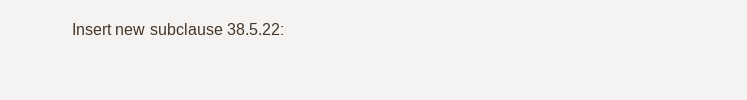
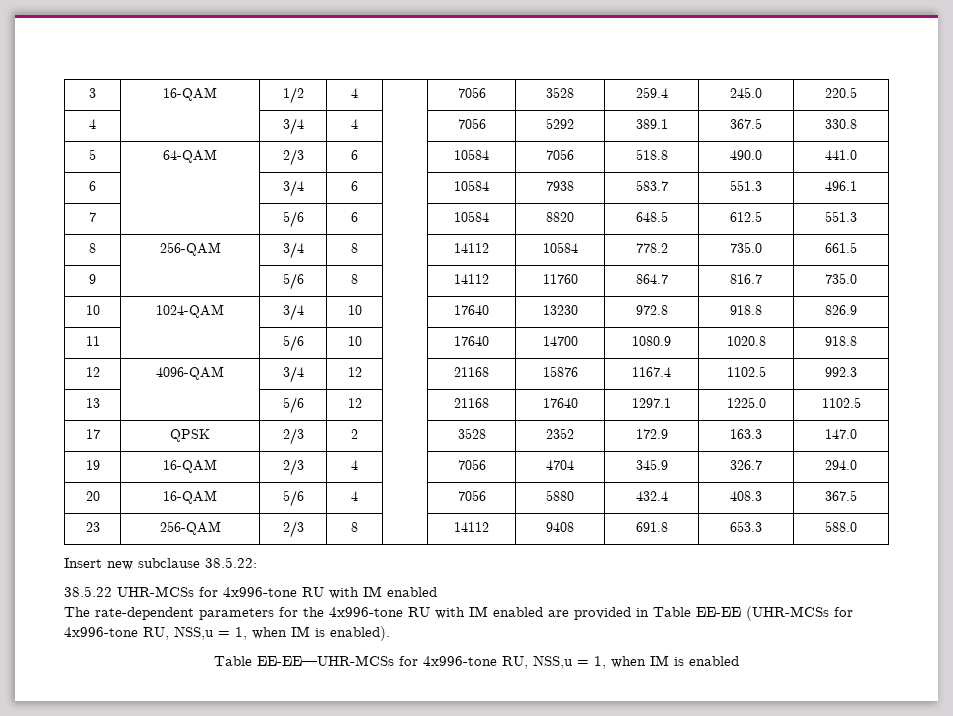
[72,23,284,35] Insert new subclause 38.5.22: -> [89,88,96,98] [163,87,217,101] [282,87,304,104] [351,88,358,98] [457,87,486,98] [546,87,574,98] [635,87,668,98] [730,87,762,98] [825,87,857,98] [89,119,96,129] [282,118,304,135] [351,119,358,129] [457,118,486,129] [546,118,574,129] [635,119,668,129] [730,118,762,129] [825,119,857,129] [89,149,96,160] [163,149,217,163] [282,149,304,166] [351,150,358,160] [454,149,489,160] [546,149,574,160] [635,149,668,160] [730,150,762,160] [825,150,857,160] [89,181,96,191] [282,180,304,197] [351,181,358,191] [454,180,489,191] [546,181,574,191] [635,180,668,191] [730,180,762,191] [825,181,857,191] [89,212,96,222] [282,211,304,228] [351,212,358,222] [454,211,489,222] [546,212,574,222] [635,211,668,222] [730,211,762,222] [825,211,857,222] [89,243,96,253] [159,242,221,256] [282,242,304,259] [351,243,358,253] [454,243,489,253] [542,242,578,253] [635,243,668,253] [730,242,762,253] [825,242,857,253] [89,274,96,284] [282,273,304,290] [351,274,358,284] [454,274,489,284] [542,274,578,284] [635,274,668,284] [730,274,762,284] [825,273,857,284] [85,305,100,315] [156,304,224,318] [282,304,304,321] [347,305,362,315] [454,305,489,315] [542,305,578,315] [635,305,668,315] [730,305,762,315] [825,305,857,315] [85,336,100,346] [282,335,304,352] [347,336,362,346] [454,336,489,346] [542,336,578,346] [632,336,671,346] [726,336,766,346] [825,336,857,346] [85,367,100,377] [156,366,224,380] [282,366,304,383] [347,367,362,377] [454,367,489,377] [542,366,578,377] [632,367,671,377] [726,366,766,377] [825,367,857,377] [85,398,100,408] [282,397,304,414] [347,398,362,408] [454,398,489,408] [542,398,578,408] [632,398,671,408] [726,397,766,408] [821,397,861,408] [85,429,100,439] [170,429,210,442] [282,428,304,445] [351,429,358,439] [457,428,486,439] [546,428,574,439] [635,429,668,439] [730,429,762,439] [825,429,857,439] [85,460,100,470] [163,459,217,473] [282,459,304,476] [351,460,358,470] [457,459,486,470] [546,460,574,470] [635,459,668,470] [730,460,762,470] [825,460,857,470] [85,491,100,501] [163,490,217,504] [282,490,304,507] [351,491,358,501] [457,490,486,501] [546,490,574,501] [635,491,668,501] [730,491,762,501] [825,490,857,501] [85,522,100,532] [159,521,221,535] [282,521,304,538] [351,522,358,532] [454,522,489,532] [546,522,574,532] [635,522,668,532] [730,521,762,532] [825,521,857,532] [64,557,257,570] [64,586,437,599] [64,606,853,621] [64,626,390,641] [214,655,739,669] 3 | 16-QAM | 1/2 | 4 | | 7056 | 3528 | 259.4 | 245.0 | 220.5 // 4 | | 3/4 | 4 | | 7056 | 5292 | 389.1 | 367.5 | 330.8 // 5 | 64-QAM | 2/3 | 6 | | 10584 | 7056 | 518.8 | 490.0 | 441.0 // 6 | | 3/4 | 6 | | 10584 | 7938 | 583.7 | 551.3 | 496.1 // 7 | | 5/6 | 6 | | 10584 | 8820 | 648.5 | 612.5 | 551.3 // 8 | 256-QAM | 3/4 | 8 | | 14112 | 10584 | 778.2 | 735.0 | 661.5 // 9 | | 5/6 | 8 | | 14112 | 11760 | 864.7 | 816.7 | 735.0 // 10 | 1024-QAM | 3/4 | 10 | | 17640 | 13230 | 972.8 | 918.8 | 826.9 // 11 | | 5/6 | 10 | | 17640 | 14700 | 1080.9 | 1020.8 | 918.8 // 12 | 4096-QAM | 3/4 | 12 | | 21168 | 15876 | 1167.4 | 1102.5 | 992.3 // 13 | | 5/6 | 12 | | 21168 | 17640 | 1297.1 | 1225.0 | 1102.5 // 17 | QPSK | 2/3 | 2 | | 3528 | 2352 | 172.9 | 163.3 | 147.0 // 19 | 16-QAM | 2/3 | 4 | | 7056 | 4704 | 345.9 | 326.7 | 294.0 // 20 | 16-QAM | 5/6 | 4 | | 7056 | 5880 | 432.4 | 408.3 | 367.5 // 23 | 256-QAM | 2/3 | 8 | | 14112 | 9408 | 691.8 | 653.3 | 588.0 // Insert new subclause 38.5.22: // 38.5.22 UHR-MCSs for 4x996-tone RU with IM enabled // The rate-dependent parameters for the 4x996-tone RU with IM enabled are provided in Table EE-EE (UHR-MCSs for 4x996-tone RU, NSS,u = 1, when IM is enabled). // Table EE-EE—UHR-MCSs for 4x996-tone RU, NSS,u = 1, when IM is enabled

